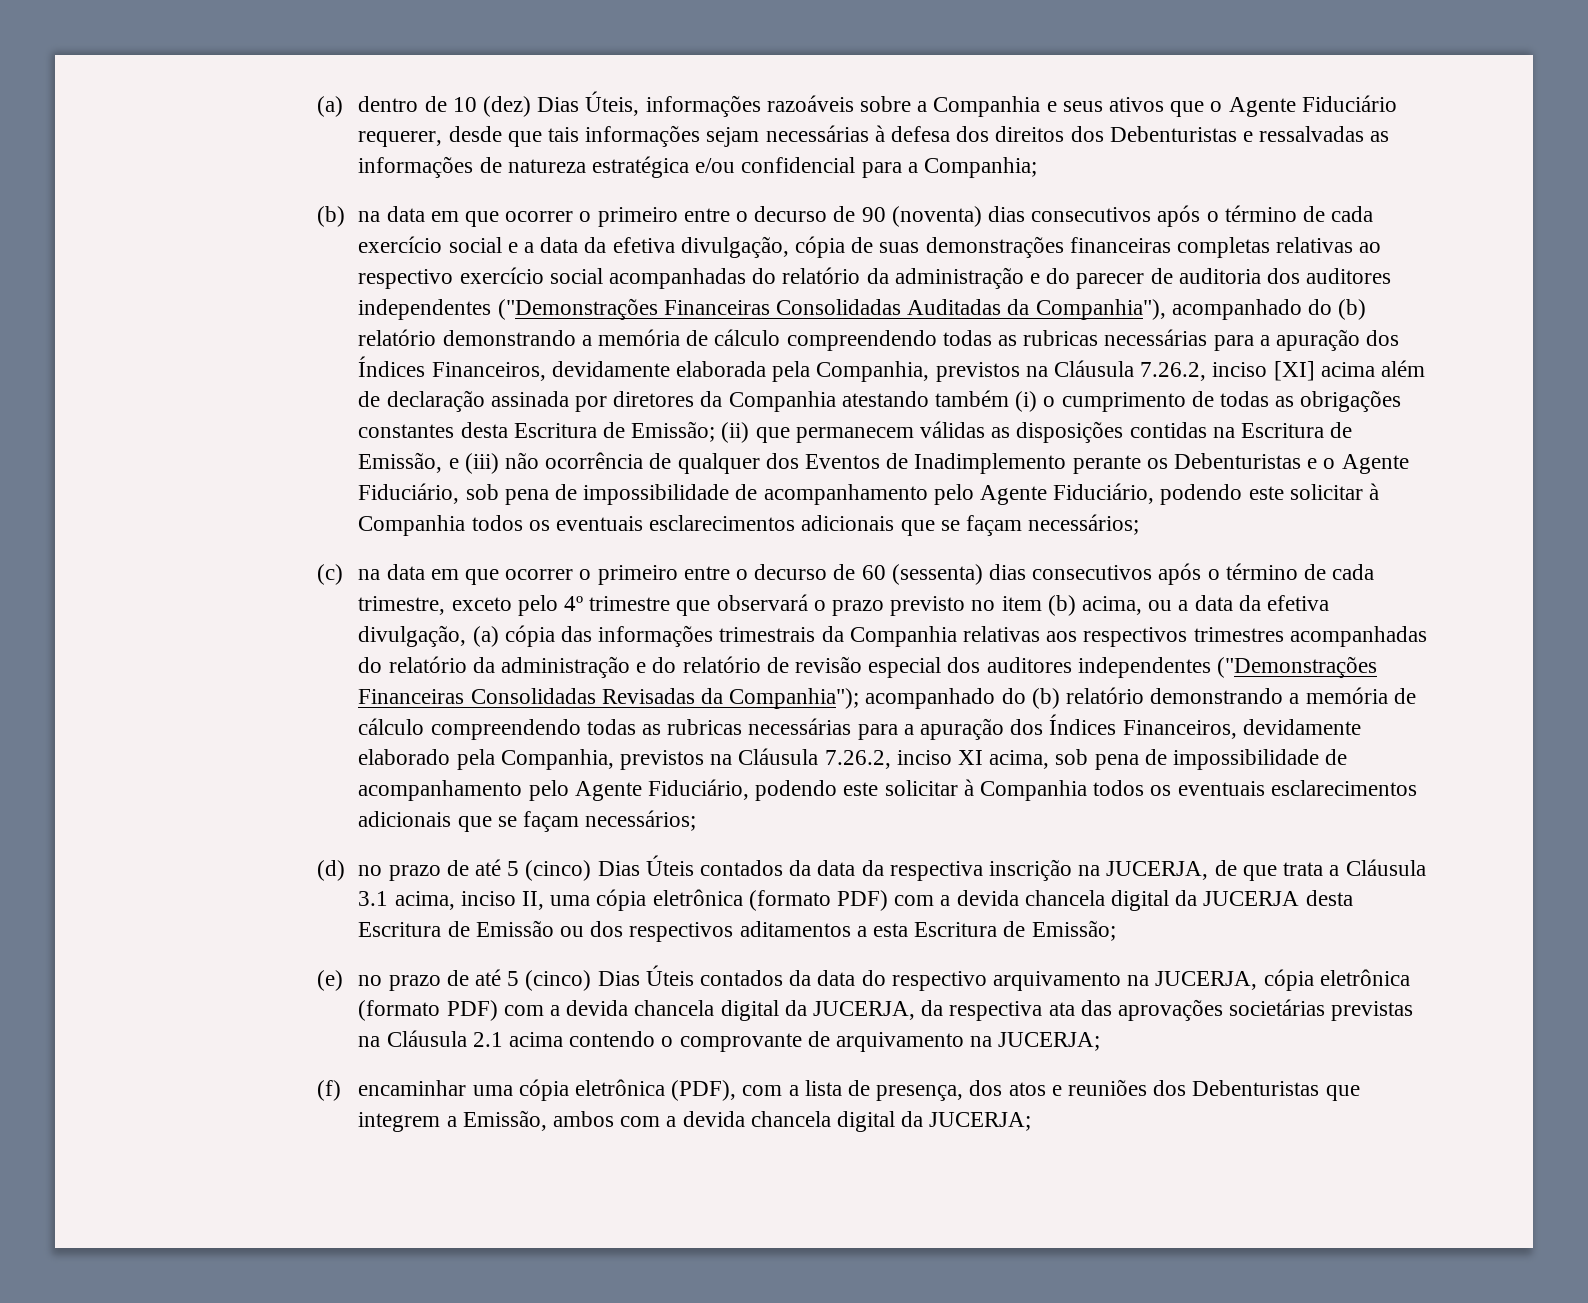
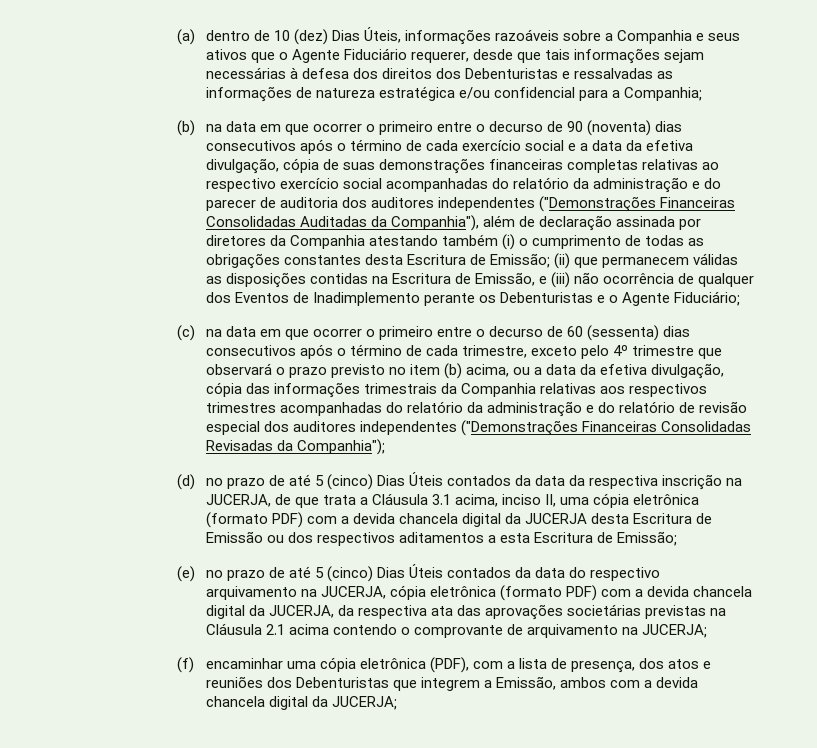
[1171,299,1367,320] [358,329,1400,351] [358,356,1375,382] acompanhado do (b) relatório demonstrando a memória de cálculo compreendendo todas as rubricas necessárias para a apuração dos Índices Financeiros, devidamente elaborada pela Companhia, previstos na Cláusula 7.26.2, inciso [XI] acima -> (479, 223) none
[358,483,1380,505] [358,514,1140,536] Fiduciário, sob pena de impossibilidade de acompanhamento pelo Agente Fiduciário, podendo este solicitar à Companhia todos os eventuais esclarecimentos adicionais que se façam necessários; -> [674,291,741,306] Fiduciário;
[472,626,499,647] (a) -> (725, 371) none
[865,687,1416,709] [358,714,1361,740] [358,748,1348,770] [358,779,1417,801] [358,810,697,832] acompanhado do (b) relatório demonstrando a memória de cálculo compreendendo todas as rubricas necessárias para a apuração dos Índices Financeiros, devidamente elaborado pela Companhia, previstos na Cláusula 7.26.2, inciso XI acima, sob pena de impossibilidade de acompanhamento pelo Agente Fiduciário, podendo este solicitar à Companhia todos os eventuais esclarecimentos adicionais que se façam necessários; -> (385, 447) none

